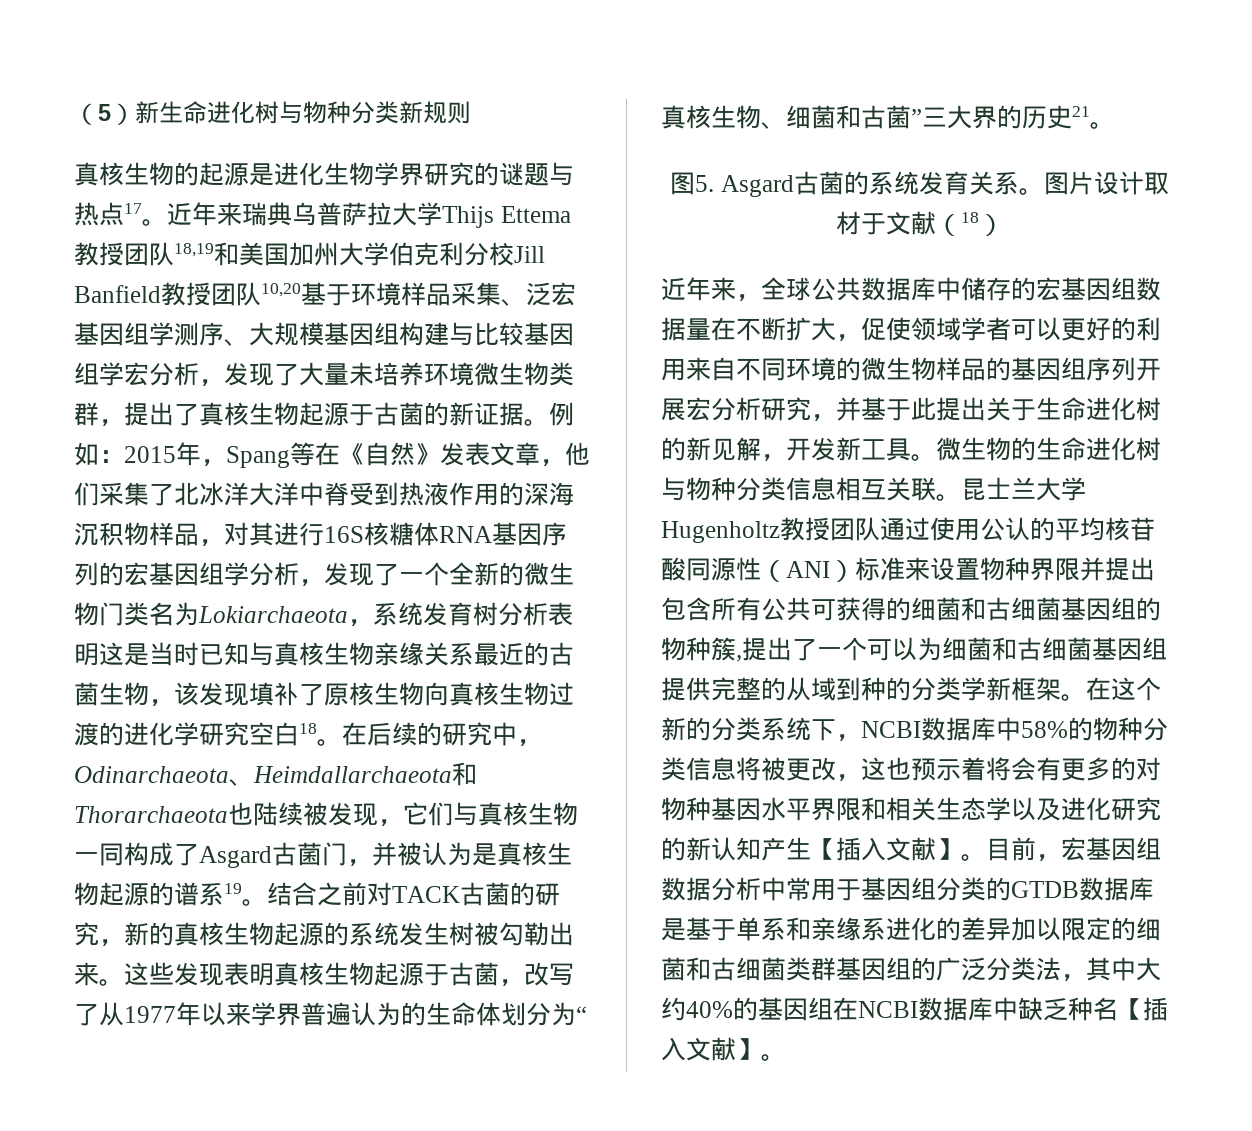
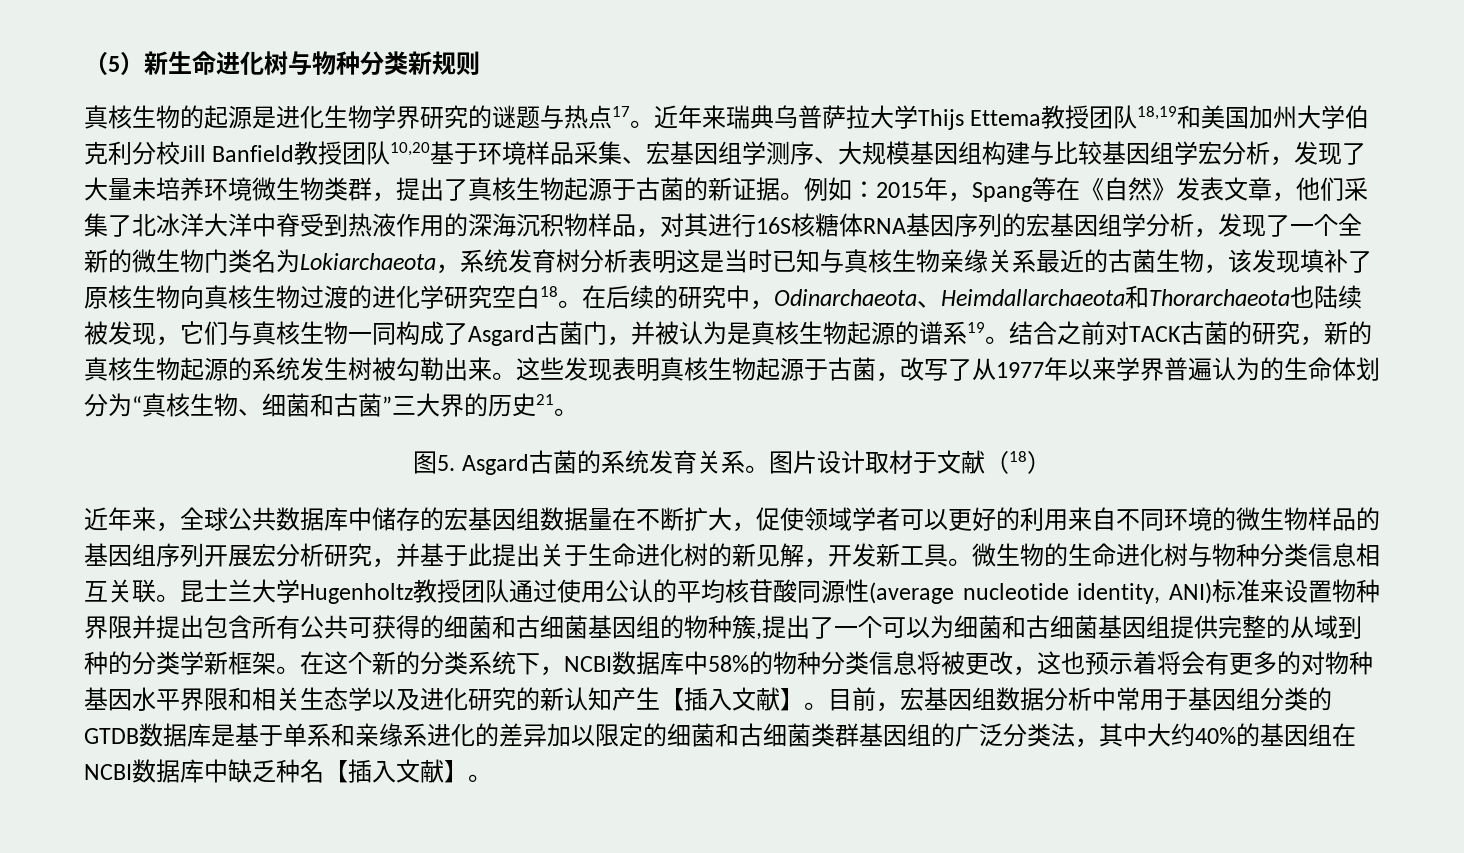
[526,282,551,306] 泛 -> (647, 160) none
[761,560,855,582] （ANI） -> [869,582,1212,604] (average nucleotide identity, ANI)

